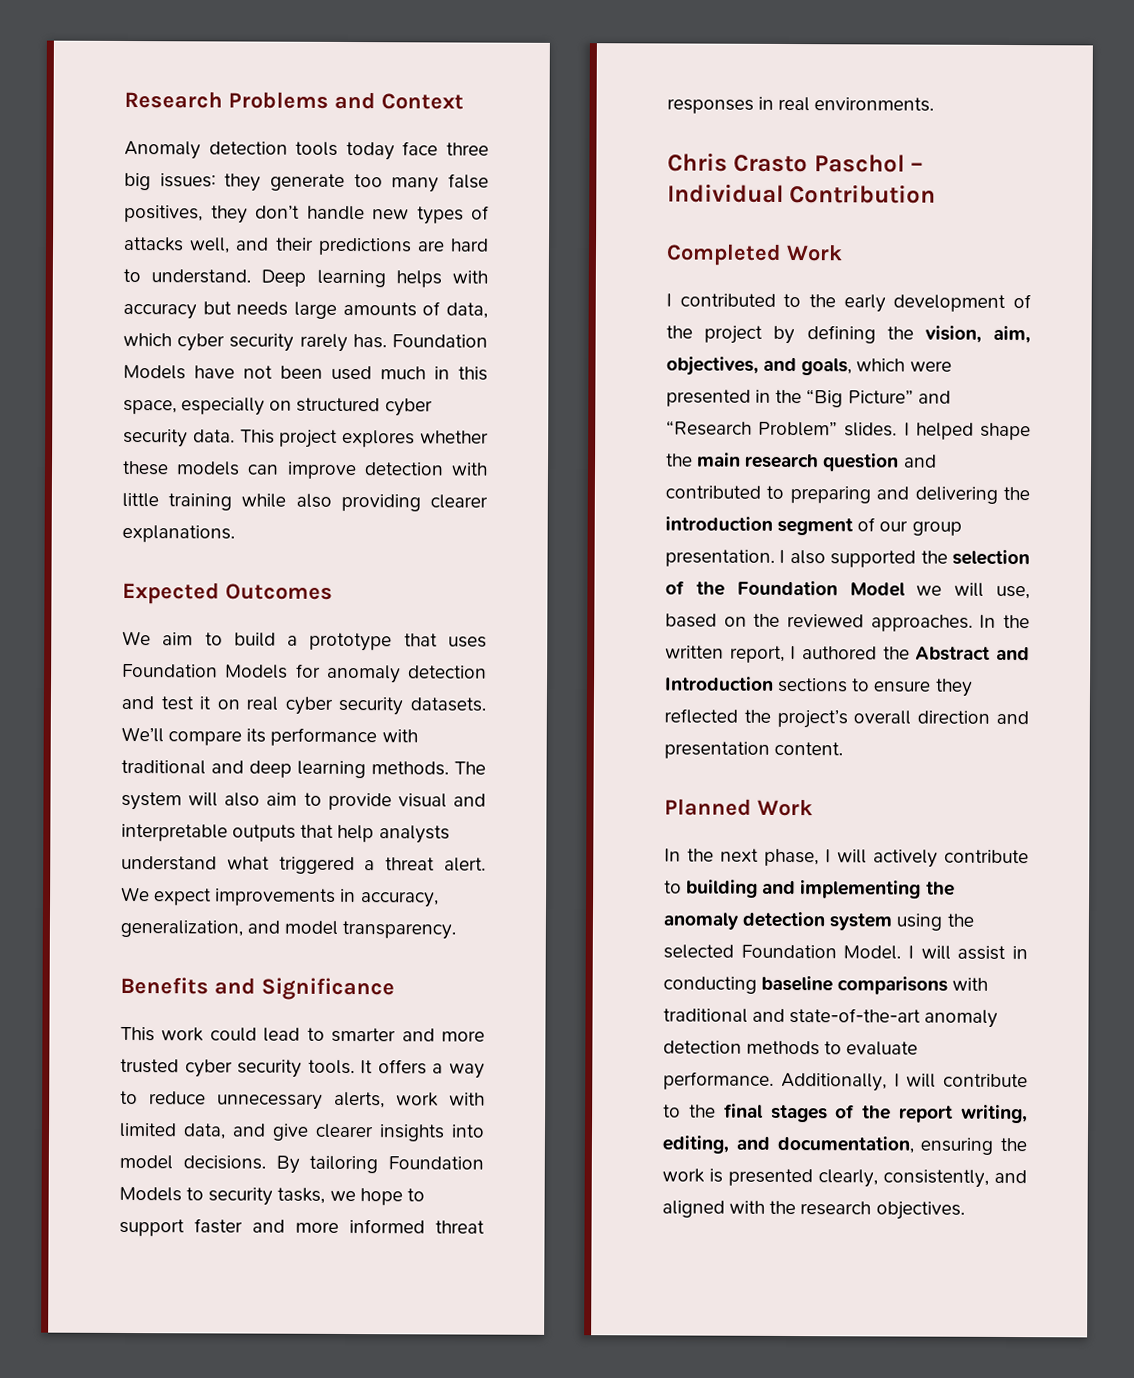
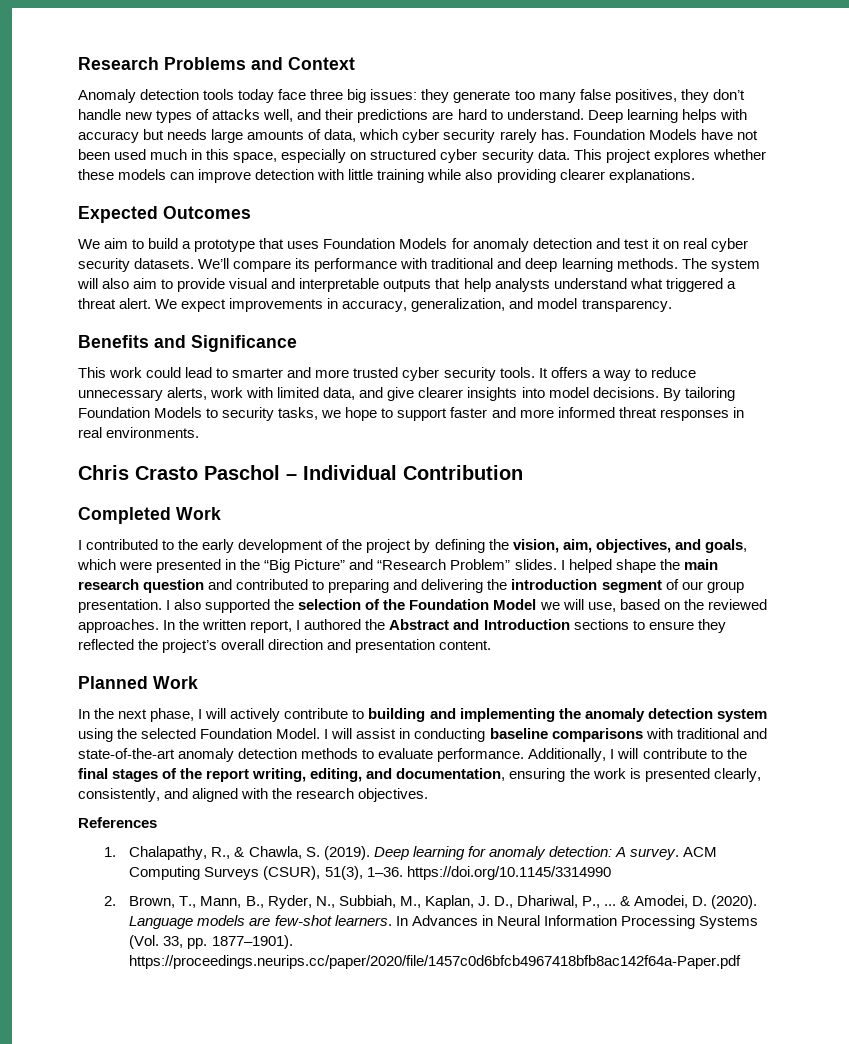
(965, 1210) none -> [78,817,157,828] [103,846,718,860] [129,866,611,880] [103,895,758,909] [129,915,758,929] [129,935,293,949] [129,955,742,969] // References // 1. Chalapathy, R., & Chawla, S. (2019). Deep learning for anomaly detection: A survey. ACM Computing Surveys (CSUR), 51(3), 1–36. https://doi.org/10.1145/3314990 // 2. Brown, T., Mann, B., Ryder, N., Subbiah, M., Kaplan, J. D., Dhariwal, P., ... & Amodei, D. (2020). Language models are few-shot learners. In Advances in Neural Information Processing Systems (Vol. 33, pp. 1877–1901). https://proceedings.neurips.cc/paper/2020/file/1457c0d6bfcb4967418bfb8ac142f64a-Paper.pdf

